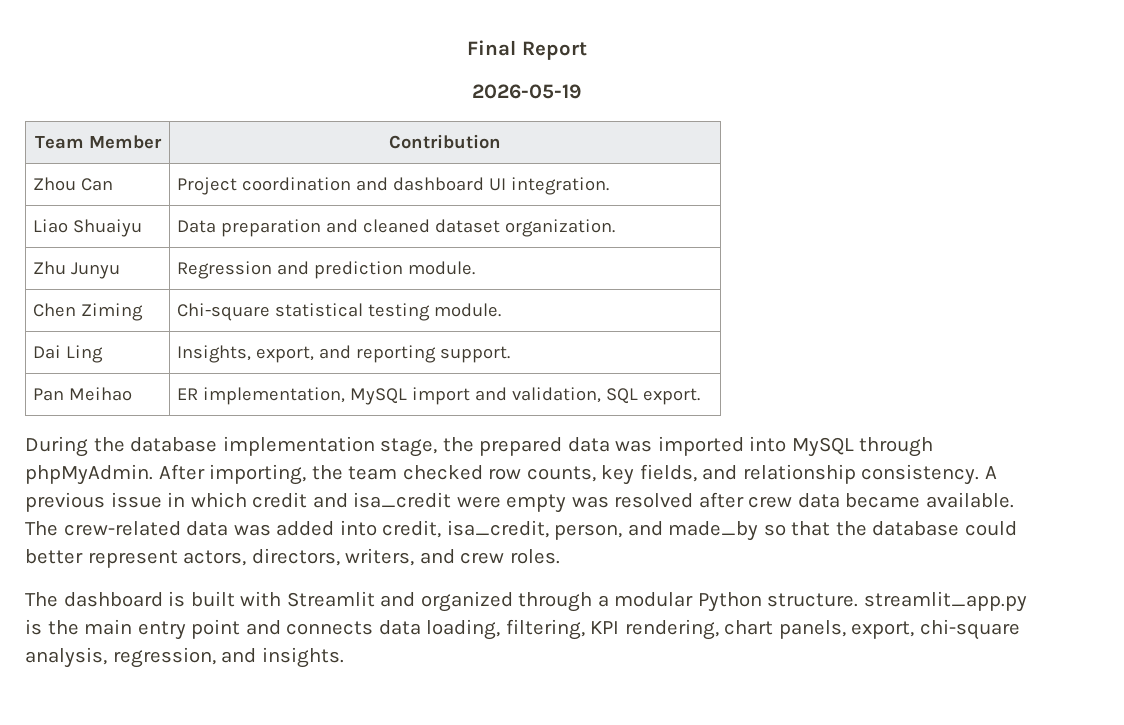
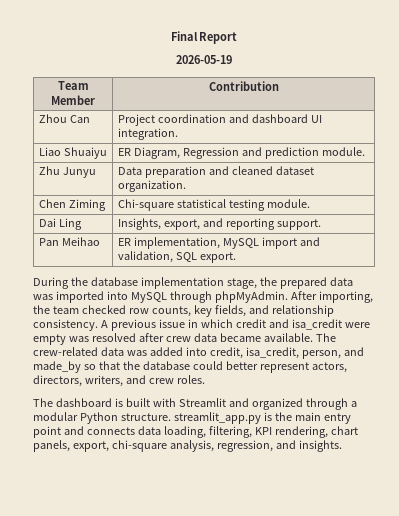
(143, 228) none -> [117,147,365,159] [38,166,96,178] | ER Diagram, Regression and prediction module. // Zhu Junyu
[33,261,121,279] [177,261,476,279] // Zhu Junyu | Regression and prediction module. -> (186, 186) none

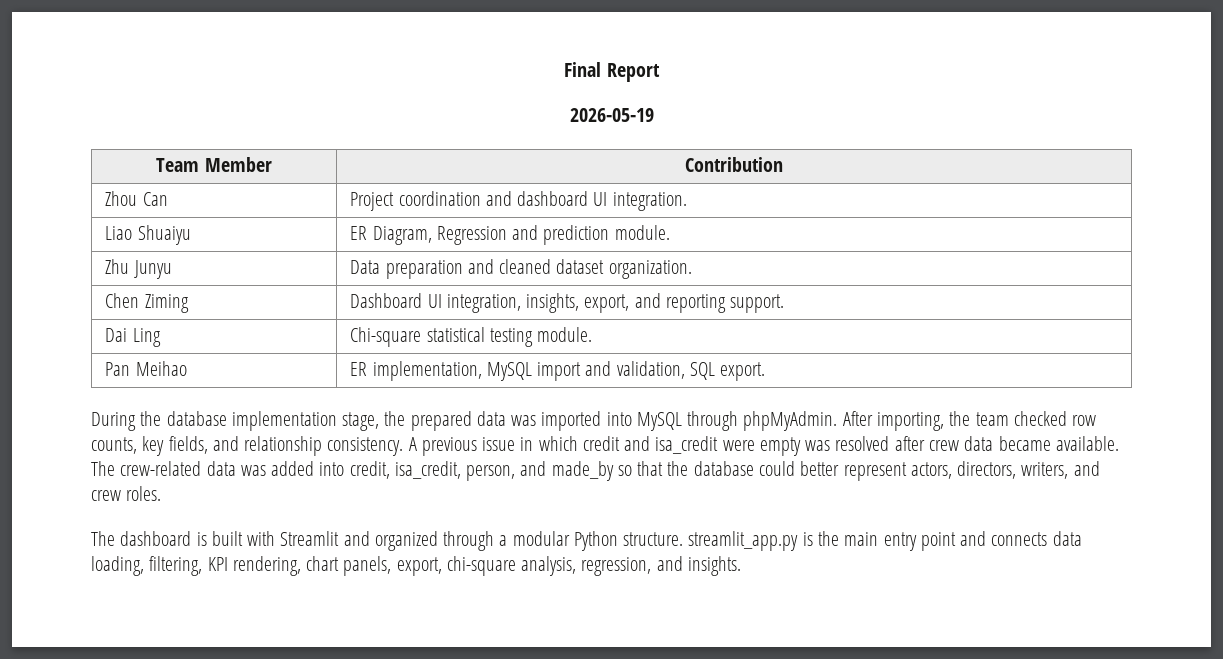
[117,199,310,211] [38,218,82,230] [117,218,321,230] Chi-square statistical testing module. // Dai Ling | Insights, export, and reporting support. -> [350,293,785,313] [105,328,161,347] [350,327,593,347] Dashboard UI integration, insights, export, and reporting support. // Dai Ling | Chi-square statistical testing module.

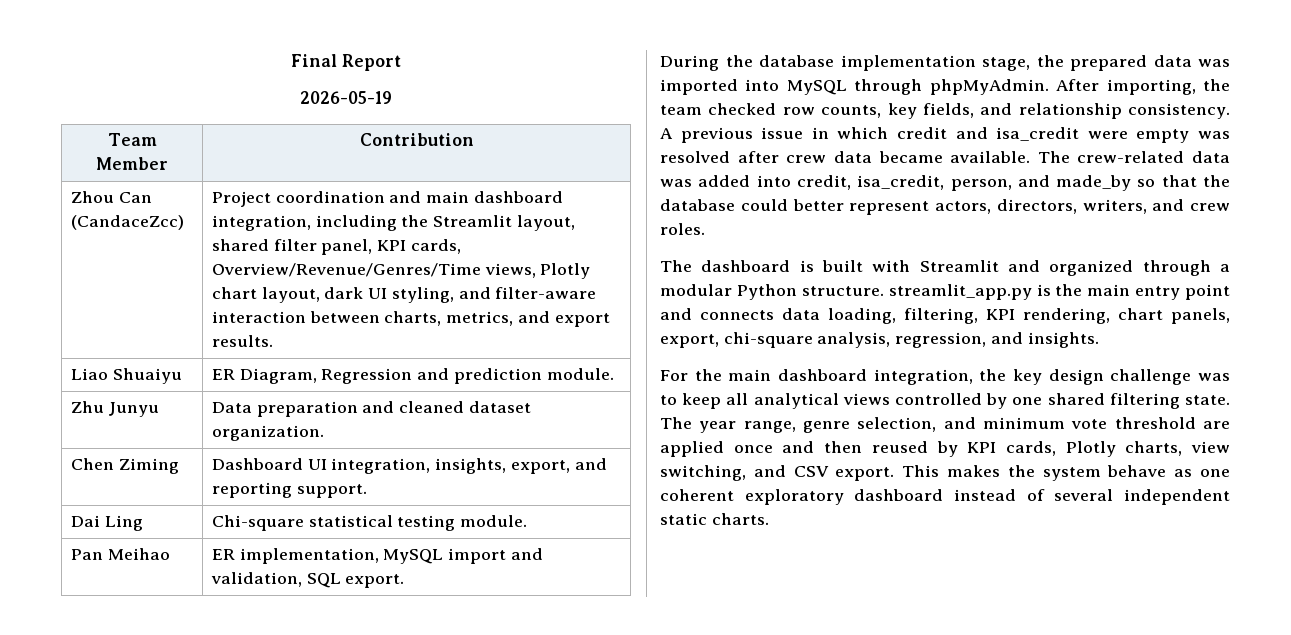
(168, 199) none -> [71,215,185,230] (CandaceZcc)
[517,191,687,211] dashboard UI integration. -> [426,191,563,203] [212,215,575,231] [212,239,461,255] [212,263,591,279] [212,287,597,303] [212,311,610,327] [212,335,274,347] main dashboard integration, including the Streamlit layout, shared filter panel, KPI cards, Overview/Revenue/Genres/Time views, Plotly chart layout, dark UI styling, and filter-aware interaction between charts, metrics, and export results.
(741, 566) none -> [660,369,1230,385] [660,393,1230,409] [660,417,1230,433] [660,441,1230,457] [660,465,1230,481] [660,489,1230,505] [660,513,769,525] // For the main dashboard integration, the key design challenge was to keep all analytical views controlled by one shared filtering state. The year range, genre selection, and minimum vote threshold are applied once and then reused by KPI cards, Plotly charts, view switching, and CSV export. This makes the system behave as one coherent exploratory dashboard instead of several independent static charts.

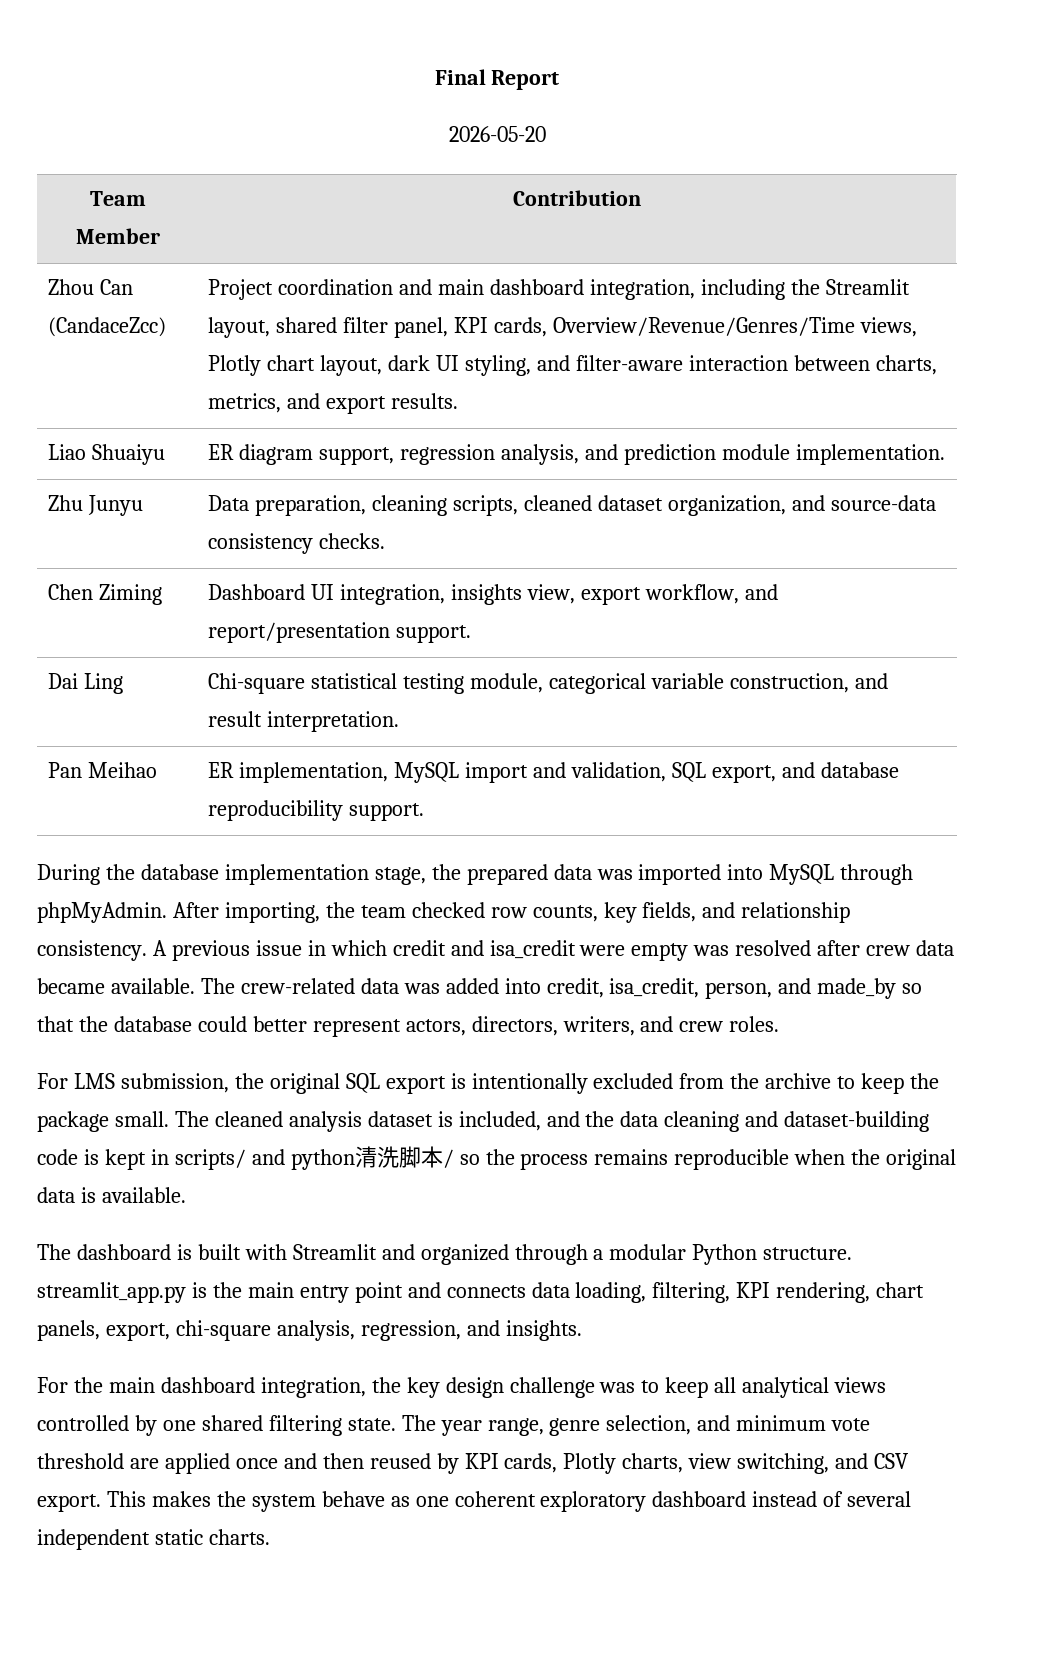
[300,91,392,104] 2026-05-19 -> [448,126,546,142] 2026-05-20
[239,368,614,384] [71,401,159,417] [212,401,531,417] [212,425,325,441] Diagram, Regression and prediction module. // Zhu Junyu | Data preparation and cleaned dataset organization. -> [239,444,945,465] [48,495,144,516] [208,495,936,516] [208,533,386,554] diagram support, regression analysis, and prediction module implementation. // Zhu Junyu | Data preparation, cleaning scripts, cleaned dataset organization, and source-data consistency checks.
[435,458,607,474] [212,482,293,498] insights, export, and reporting -> [451,584,778,605] [208,622,391,643] insights view, export workflow, and report/presentation
[460,515,528,527] module. -> [470,673,888,694] [208,711,400,732] module, categorical variable construction, and result interpretation.
[345,574,405,588] export. -> [711,762,899,783] [208,800,425,821] export, and database reproducibility support.
(705, 229) none -> [37,1073,940,1094] [37,1111,930,1132] [37,1146,957,1170] [37,1187,186,1203] // For LMS submission, the original SQL export is intentionally excluded from the archive to keep the package small. The cleaned analysis dataset is included, and the data cleaning and dataset-building code is kept in scripts/ and python清洗脚本/ so the process remains reproducible when the original data is available.

